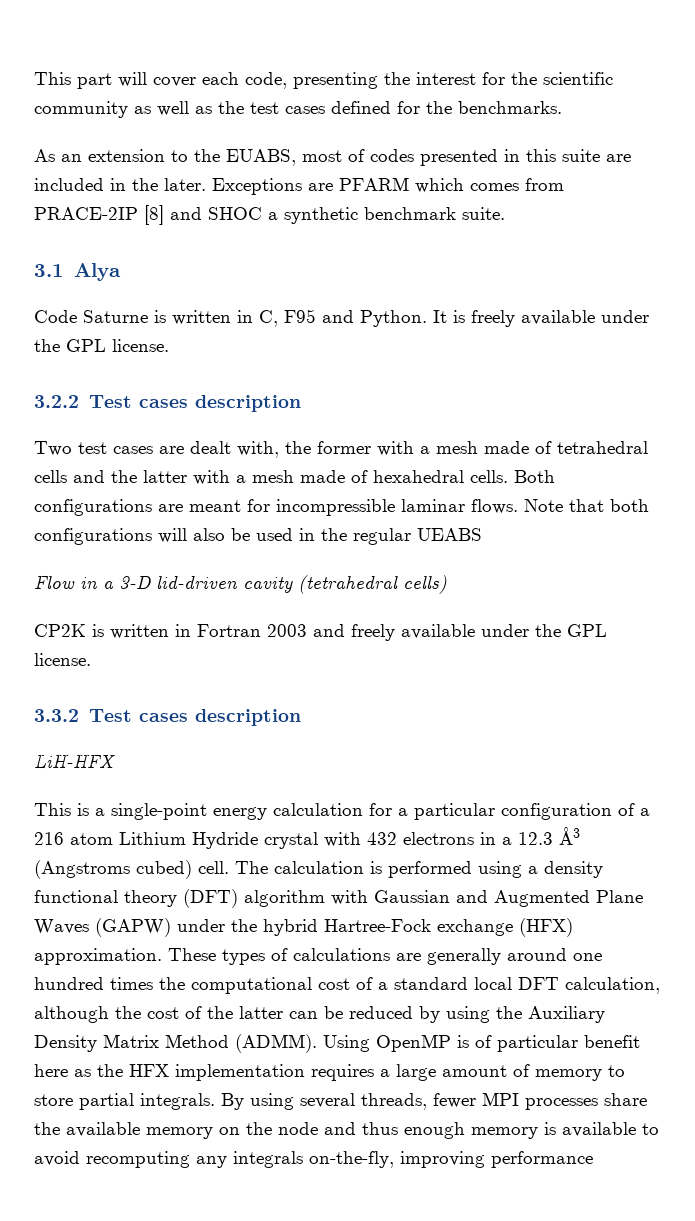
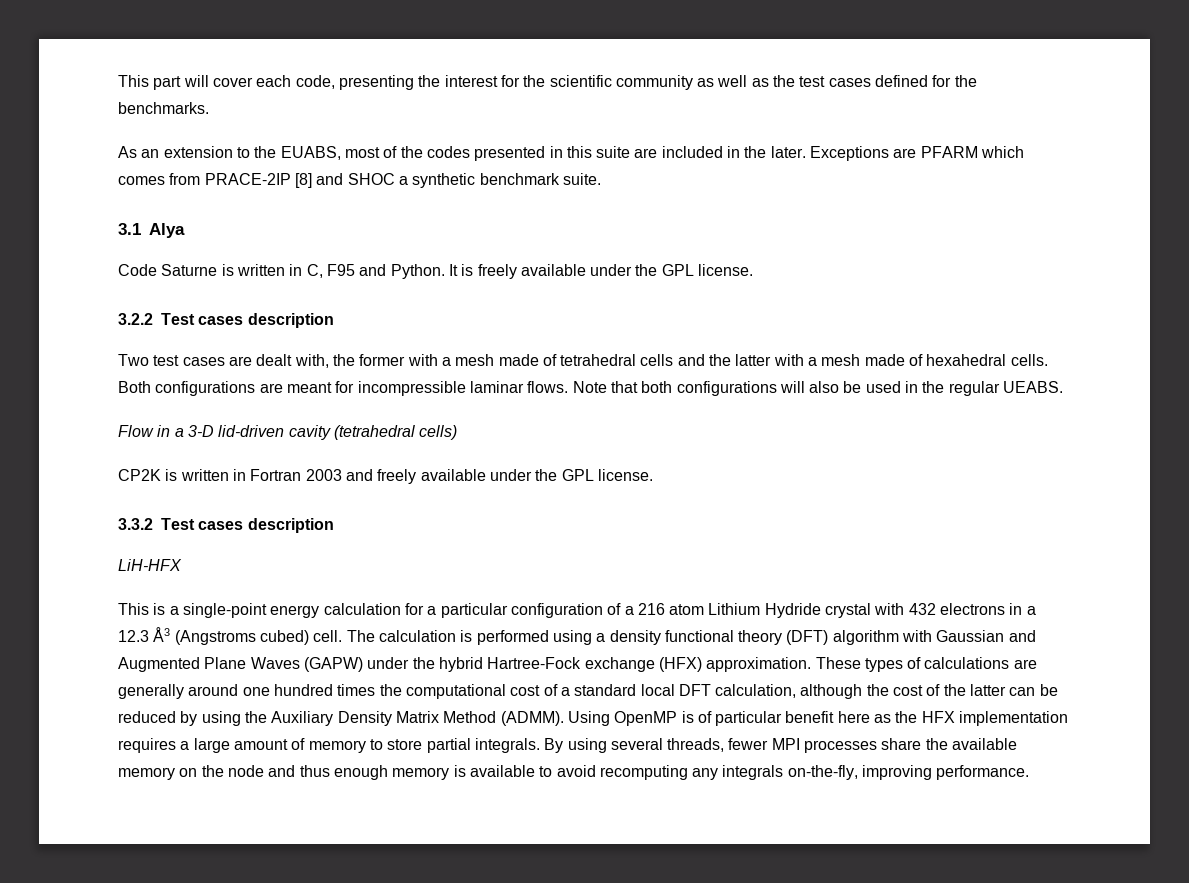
(365, 155) none -> [400,146,423,158] the
[417,528,482,541] UEABS -> [1003,381,1064,393] UEABS.
[491,1151,593,1168] performance -> [936,765,1030,780] performance.

